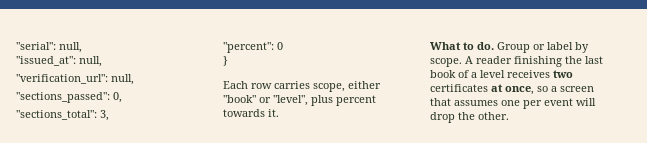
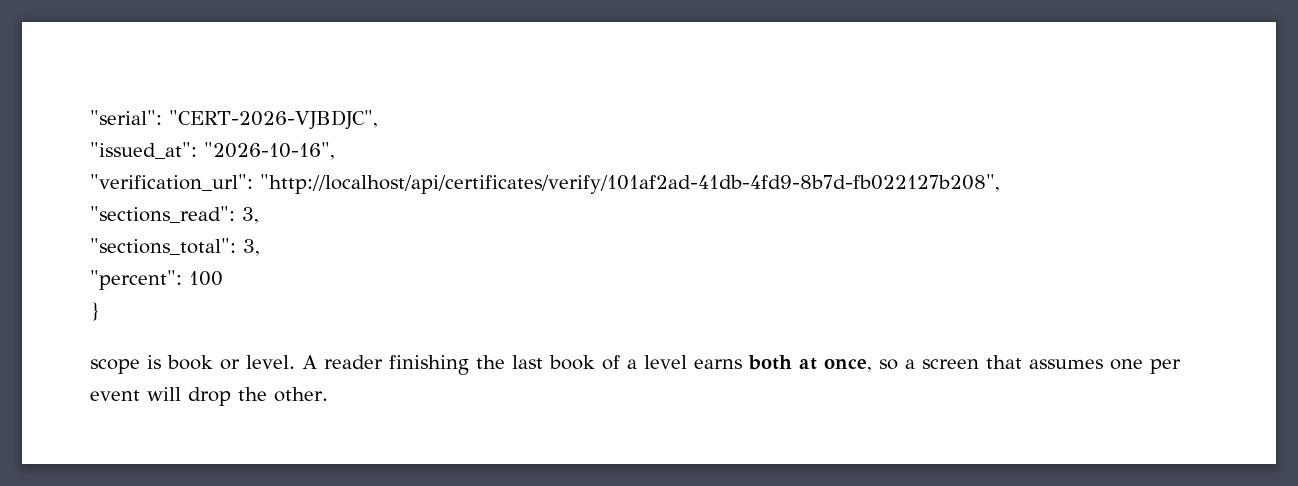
[59,42,82,53] null, -> [169,110,378,130] "CERT-2026-VJBDJC",
[79,56,102,67] null, -> [204,142,335,160] "2026-10-16",
[111,74,134,85] [16,92,122,103] null, // "sections_passed": 0, -> [260,174,1000,194] [90,206,259,224] "http://localhost/api/certificates/verify/101af2ad-41db-4fd9-8b7d-fb022127b208", // "sections_read": 3,
[277,42,283,50] 0 -> [189,271,223,286] 100
[223,81,381,92] [223,95,376,106] [223,109,279,117] [430,42,589,53] [430,58,462,67] Each row carries scope, either "book" or "level", plus percent towards it. // What to do. Group or label by scope. -> [90,355,295,374] scope is book or level.
[507,70,573,78] [430,84,488,92] receives two certificates -> [694,355,792,370] earns both

